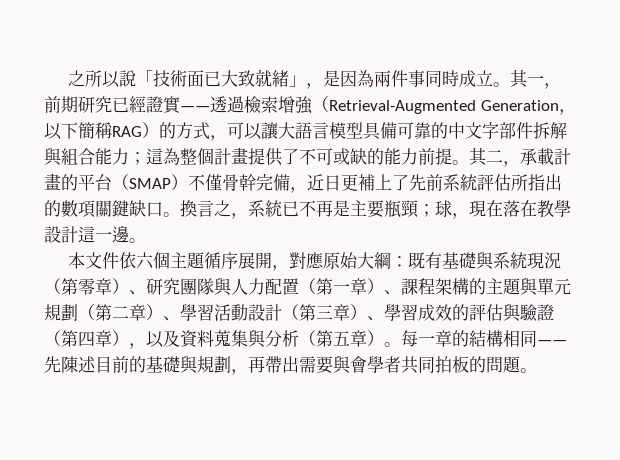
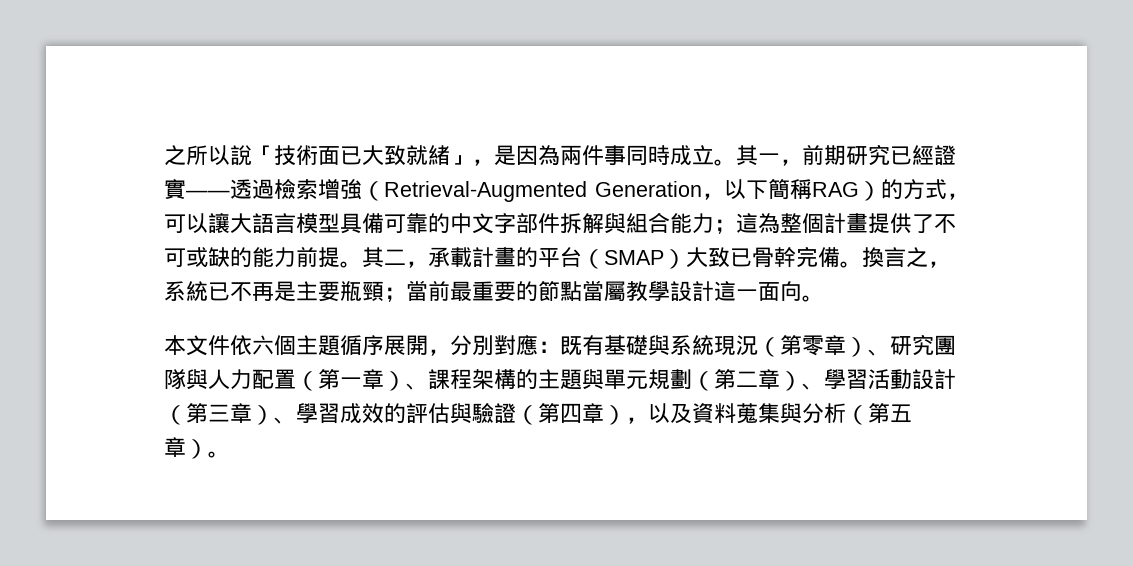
[188,174,222,191] 不僅 -> [686,247,752,268] 大致已
[290,174,562,193] [44,200,163,218] ，近日更補上了先前系統評估所指出的數項關鍵缺口 -> (840, 257) none
[435,200,537,219] 球，現在落在 -> [406,280,626,302] 當前最重要的節點當屬
[112,226,129,243] 邊 -> [758,281,802,301] 面向
[288,252,391,269] 對應原始大綱 -> [450,335,538,355] 分別對應
[401,330,567,347] [44,356,537,375] 每一章的結構相同——先陳述目前的基礎與規劃，再帶出需要與會學者共同拍板的問題。 -> (230, 454) none

